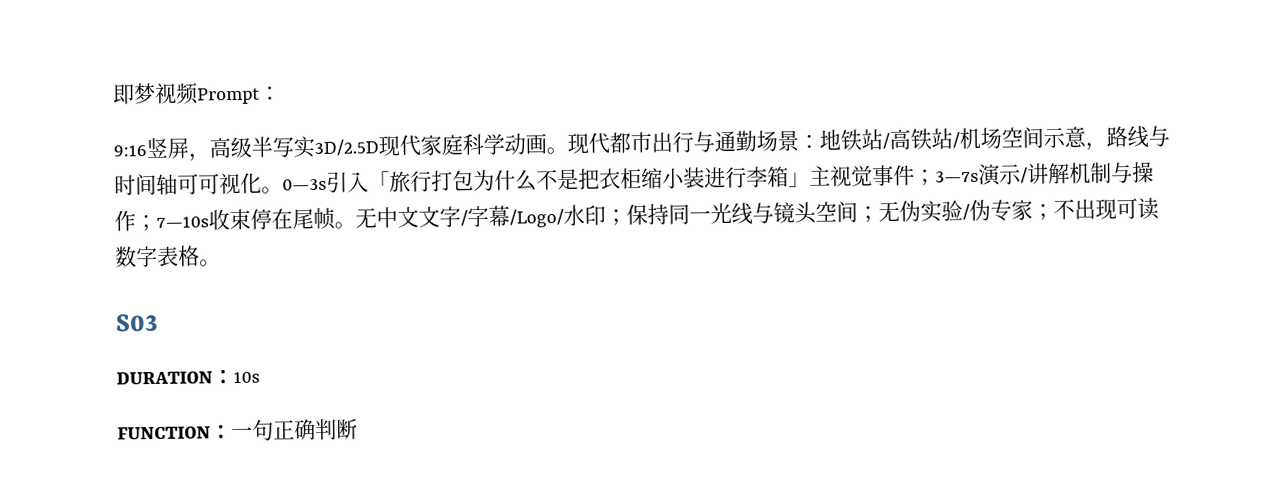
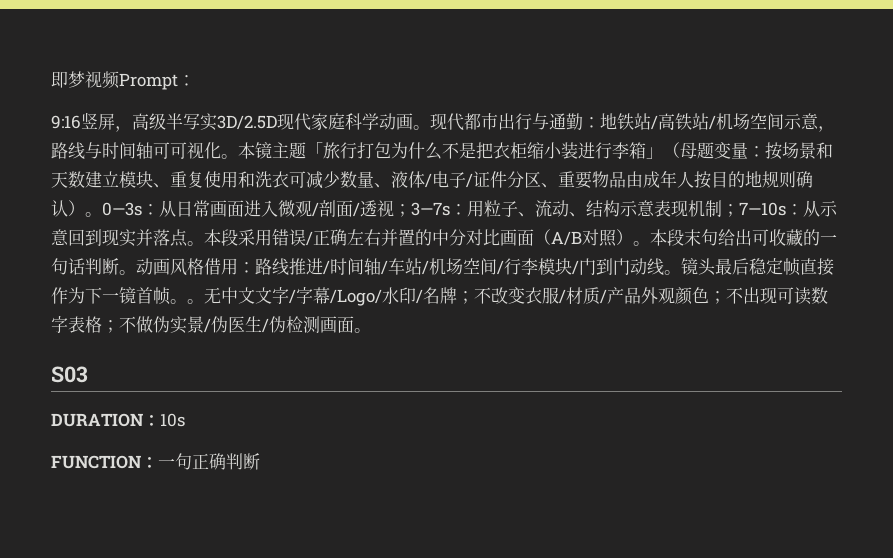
[756,130,799,152] 场景 -> (583, 121) none
[282,171,369,193] 0—3s引入 -> [238,141,306,159] 本镜主题
[809,161,1154,187] [114,207,336,232] 主视觉事件；3—7s演示/讲解机制与操作；7—10s收束停在尾帧 -> [663,142,833,160] [51,170,813,189] [51,200,838,217] [51,229,837,247] [51,257,834,276] [51,286,187,305] （母题变量：按场景和天数建立模块、重复使用和洗衣可减少数量、液体/电子/证件分区、重要物品由成年人按目的地规则确认）。0—3s：从日常画面进入微观/剖面/透视；3—7s：用粒子、流动、结构示意表现机制；7—10s：从示意回到现实并落点。本段采用错误/正确左右并置的中分对比画面（A/B对照）。本段末句给出可收藏的一句话判断。动画风格借用：路线推进/时间轴/车站/机场空间/行李模块/门到门动线。镜头最后稳定帧直接作为下一镜首帧。
[605,199,1033,226] ；保持同一光线与镜头空间；无伪实验/伪专家 -> [416,287,709,305] /名牌；不改变衣服/材质/产品外观颜色
(200, 256) none -> [102,316,354,334] ；不做伪实景/伪医生/伪检测画面

